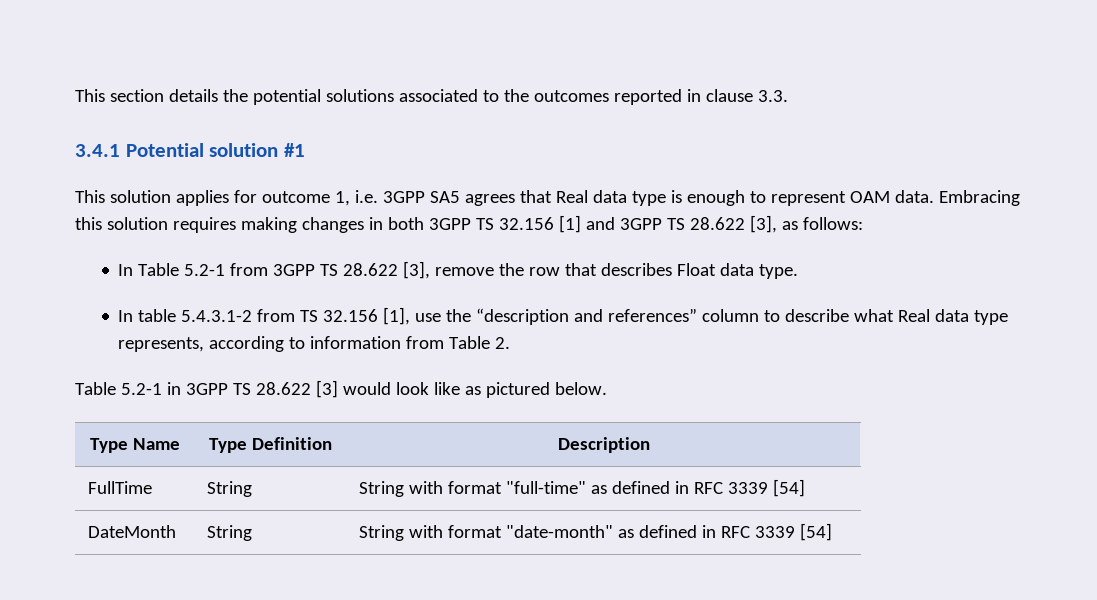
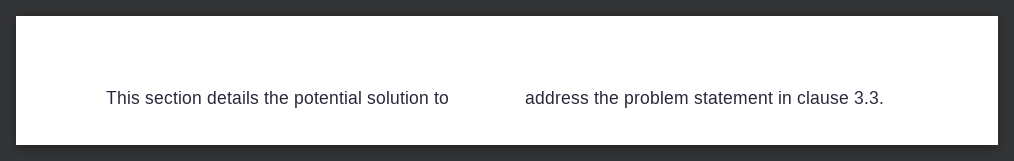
[325,89,788,105] [75,143,305,157] [75,190,1020,206] [75,215,863,233] [118,261,799,279] [118,307,1009,325] [118,336,511,352] [75,380,607,398] [90,438,180,453] [209,437,332,453] [557,437,650,453] [88,481,153,494] [207,481,253,497] [359,479,806,497] [88,525,177,538] [207,525,253,541] [359,523,833,541] solutions associated to the outcomes reported in clause 3.3. // 3.4.1 Potential solution #1 // This solution applies for outcome 1, i.e. 3GPP SA5 agrees that Real data type is enough to represent OAM data. Embracing this solution requires making changes in both 3GPP TS 32.156 [1] and 3GPP TS 28.622 [3], as follows: // In Table 5.2-1 from 3GPP TS 28.622 [3], remove the row that describes Float data type. // In table 5.4.3.1-2 from TS 32.156 [1], use the “description and references” column to describe what Real data type represents, according to information from Table 2. // Table 5.2-1 in 3GPP TS 28.622 [3] would look like as pictured below. // Type Name | Type Definition | Description // FullTime | String | String with format "full-time" as defined in RFC 3339 [54] // DateMonth | String | String with format "date-month" as defined in RFC 3339 [54] -> [367,91,884,108] solution to address the problem statement in clause 3.3.

